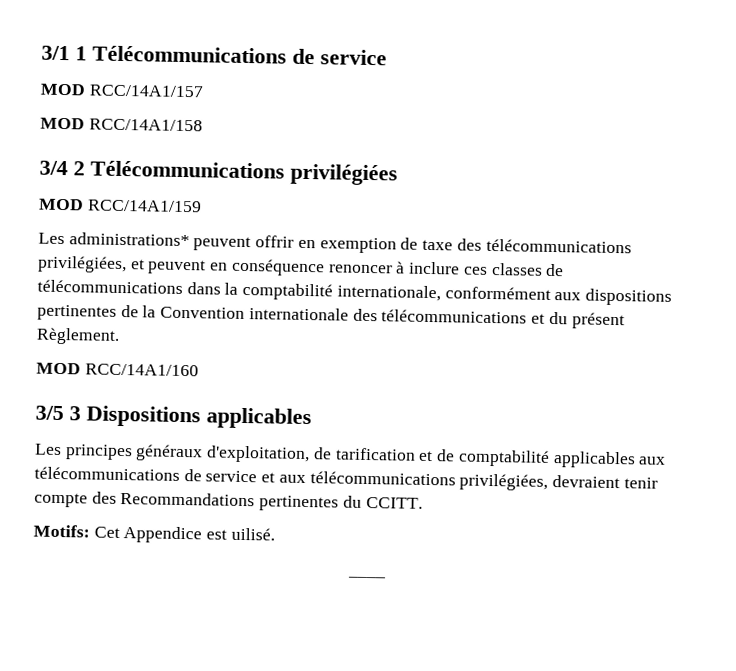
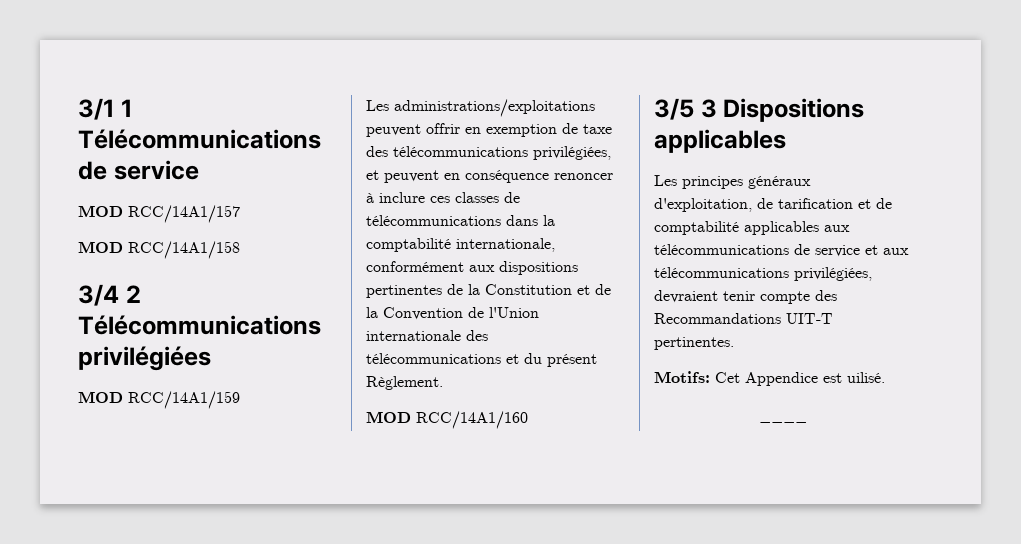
[68,232,190,247] administrations* -> [394,99,595,117] administrations/exploitations
[160,306,246,320] Convention -> [485,284,611,295] [366,307,539,320] Constitution et de la Convention de l'Union
[259,495,423,512] pertinentes du CCITT. -> [786,313,833,324] [654,337,734,350] UIT-T pertinentes.

